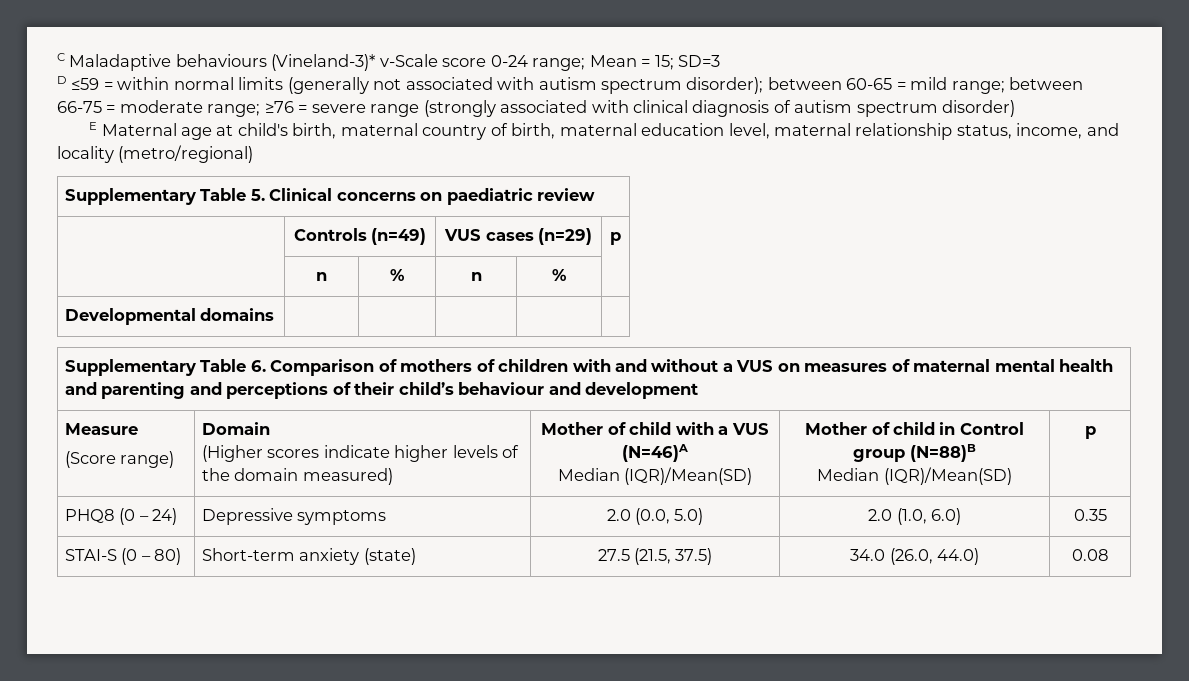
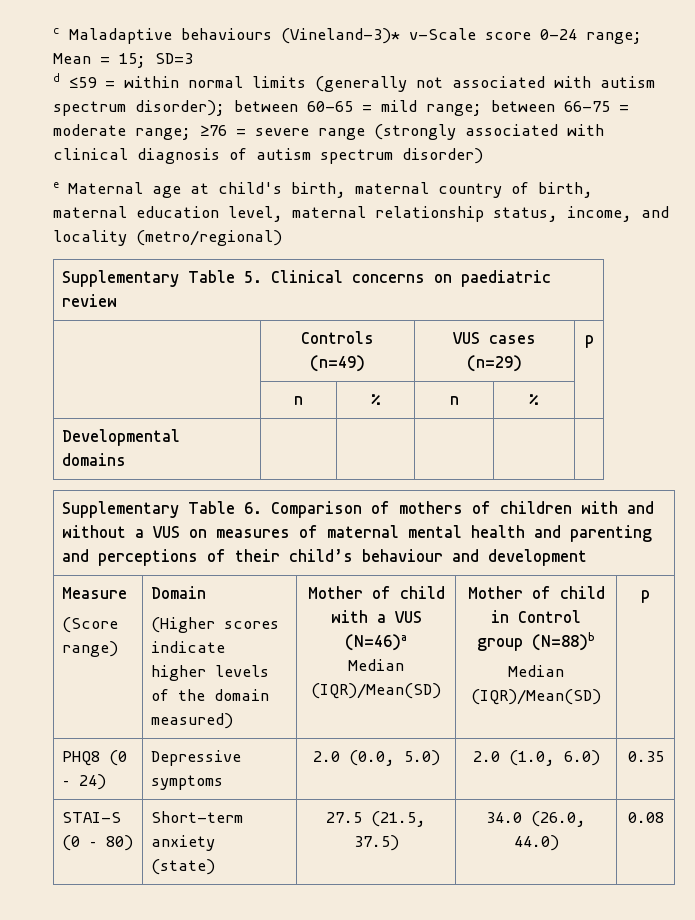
[57,53,65,61] C -> [53,28,60,34] c
[57,76,67,84] D -> [53,73,60,82] d
[89,122,98,130] E -> [53,182,59,188] e
[622,444,688,462] (N=46)A -> [345,634,407,651] (N=46)a
[909,444,976,462] (N=88)B -> [532,632,595,651] (N=88)b

